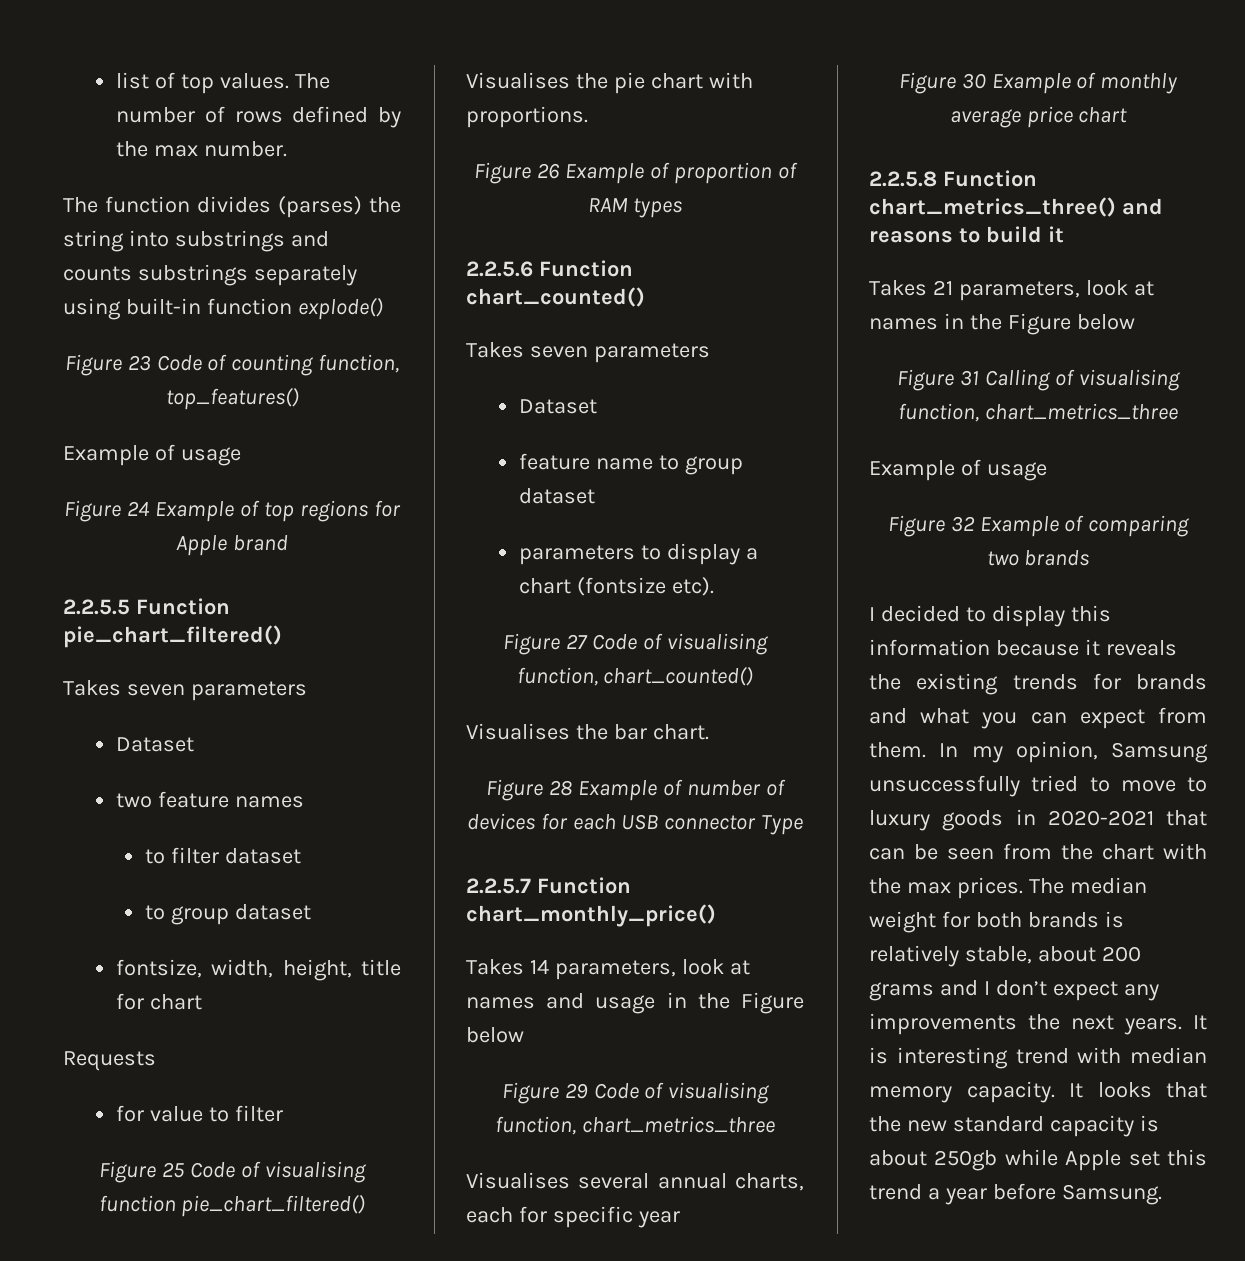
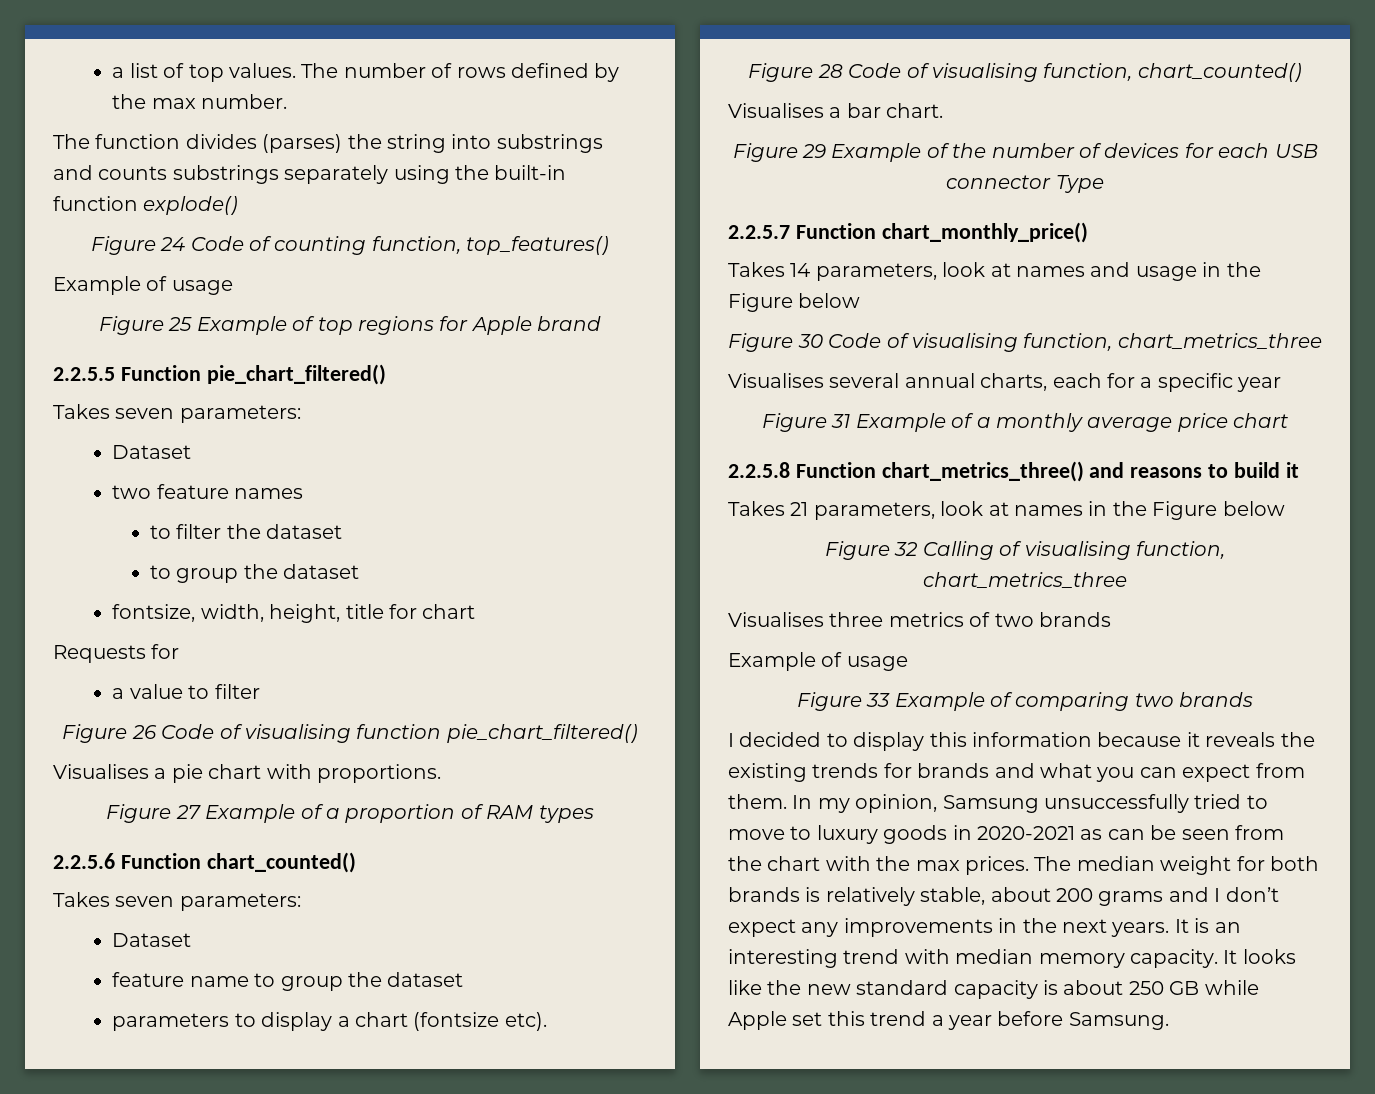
(116, 80) none -> [112,67,125,78] a
(121, 309) none -> [455,165,489,180] the
[127,355,151,371] 23 -> [160,237,186,251] 24
[127,501,151,516] 24 -> [168,317,193,331] 25
[190,681,307,701] parameters -> [179,405,301,423] parameters:
(219, 855) none -> [226,524,261,539] the
(229, 915) none -> [243,564,278,579] the
[116,1105,145,1122] // for -> [151,644,180,659] [112,688,125,699] for // a
[162,1162,185,1178] 25 -> [131,725,157,739] 26
[575,73,608,89] the -> [154,768,167,779] a
[537,162,670,184] 26 Example of -> [175,804,340,823] 27 Example of a
[593,343,710,363] parameters -> [179,893,301,911] parameters:
(743, 465) none -> [347,972,382,987] the
[566,634,589,649] 27 -> [817,64,843,78] 28
[575,724,608,740] the -> [829,107,842,118] a
[549,779,683,801] 28 Example of -> [801,143,987,162] 29 Example of the
[564,1083,588,1099] 29 -> [797,334,823,348] 30
(547, 1214) none -> [1140,377,1153,388] a
[961,72,1097,94] 30 Example of -> [831,413,991,432] 31 Example of a
[960,370,980,386] 31 -> [894,542,919,556] 32
[869,459,1047,481] [887,515,975,537] // Example of usage // Figure 32 -> [728,612,1111,627] [728,652,908,671] [796,692,891,711] // Visualises three metrics of two brands // Example of usage // Figure 33
[1166,810,1207,826] that -> [1080,829,1103,840] as
(1017, 1024) none -> [998,918,1018,933] in
(888, 1055) none -> [1214,922,1241,933] an
[1166,1082,1207,1098] that -> [728,980,762,995] like
[934,1150,998,1171] 250gb -> [1128,981,1200,995] 250 GB

